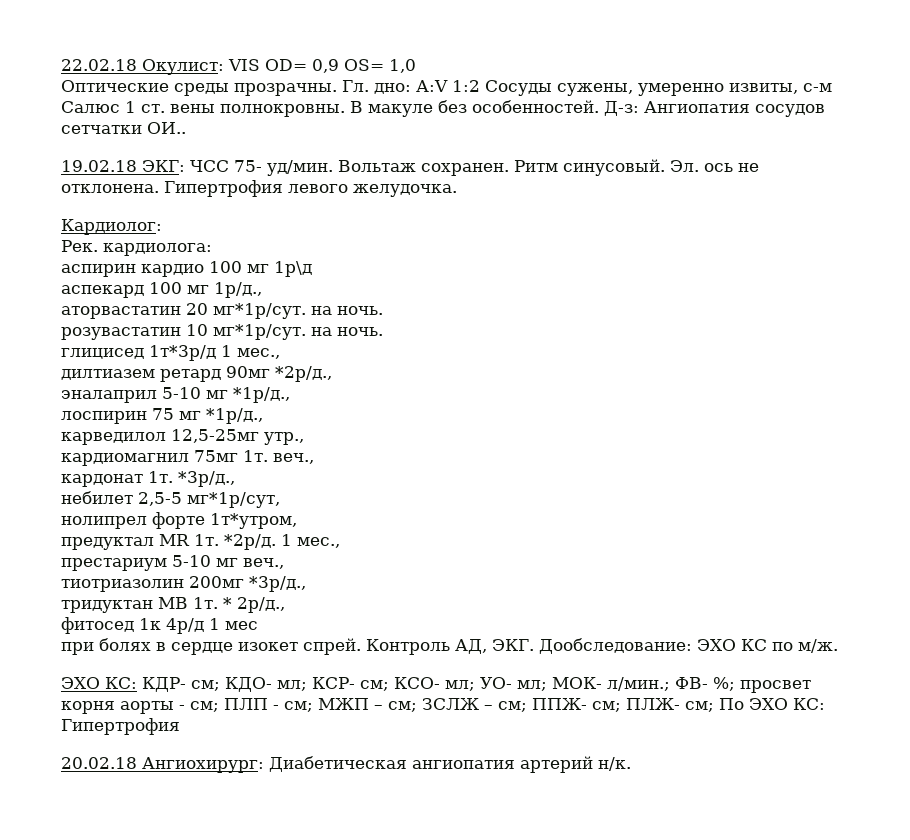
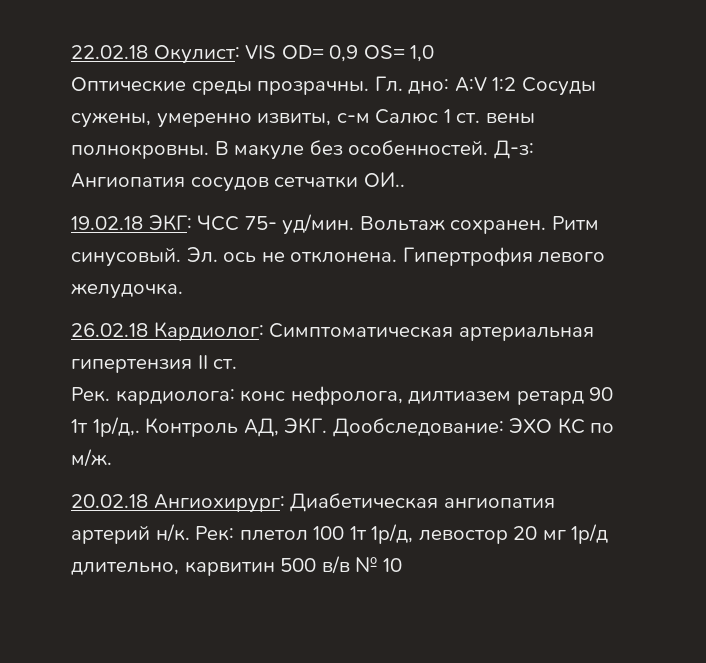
(457, 190) none -> [71,323,148,337] 26.02.18
[61,240,212,256] [61,261,312,277] [61,282,262,298] [61,303,383,319] [61,324,383,340] [61,345,280,361] [61,366,332,382] [61,387,290,403] [61,408,263,424] [61,429,304,445] [61,450,314,466] [61,471,235,487] [61,491,280,508] [61,512,297,529] [61,534,340,550] [61,555,284,571] [61,576,306,592] [61,597,285,613] [61,617,258,634] [61,638,361,655] // Рек. кардиолога: // аспирин кардио 100 мг 1р\д // аспекард 100 мг 1р/д., // аторвастатин 20 мг*1р/сут. на ночь. // розувастатин 10 мг*1р/сут. на ночь. // глицисед 1т*3р/д 1 мес., // дилтиазем ретард 90мг *2р/д., // эналаприл 5-10 мг *1р/д., // лоспирин 75 мг *1р/д., // карведилол 12,5-25мг утр., // кардиомагнил 75мг 1т. веч., // кардонат 1т. *3р/д., // небилет 2,5-5 мг*1р/сут, // нолипрел форте 1т*утром, // предуктал МR 1т. *2р/д. 1 мес., // престариум 5-10 мг веч., // тиотриазолин 200мг *3р/д., // тридуктан МВ 1т. * 2р/д., // фитосед 1к 4р/д 1 мес // при болях в сердце изокет спрей. -> [269,323,594,341] [71,355,238,373] [71,386,614,405] [71,417,140,437] Симптоматическая артериальная гипертензия II ст. // Рек. кардиолога: конс нефролога, дилтиазем ретард 90 1т 1р/д,.
[61,677,811,693] [61,698,825,714] [61,718,180,735] // ЭХО КС: КДР- см; КДО- мл; КСР- см; КСО- мл; УО- мл; МОК- л/мин.; ФВ- %; просвет корня аорты - см; ПЛП - см; МЖП – см; ЗСЛЖ – см; ППЖ- см; ПЛЖ- см; По ЭХО КС: Гипертрофия -> (112, 458) none
(631, 764) none -> [195,524,609,544] [71,556,402,576] Рек: плетол 100 1т 1р/д, левостор 20 мг 1р/д длительно, карвитин 500 в/в № 10

